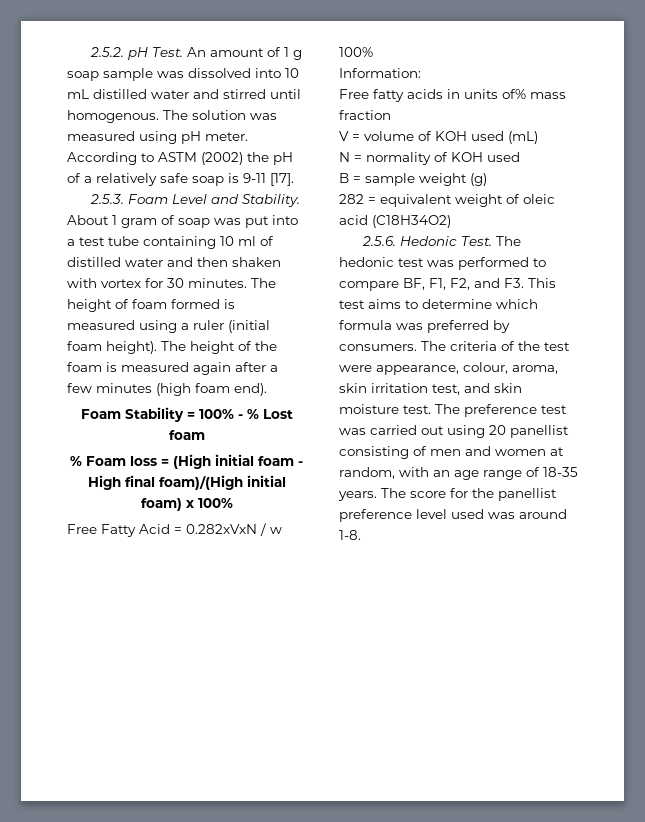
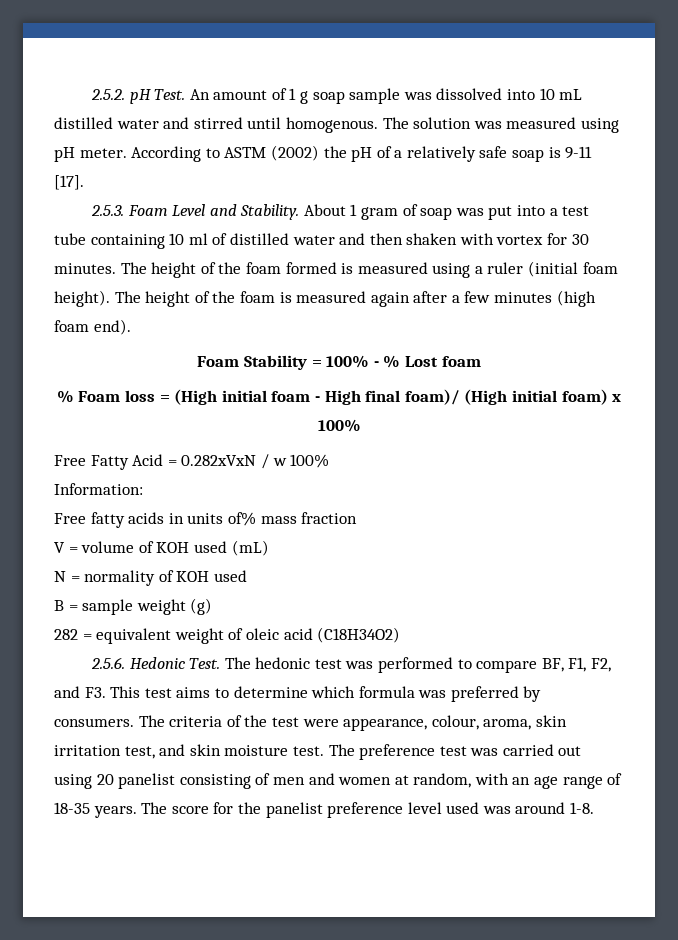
(129, 304) none -> [218,262,242,274] the
[158,475,243,490] foam)/(High -> [404,389,508,405] foam)/ (High
[510,425,569,438] panellist -> [118,773,176,789] panelist
[498,488,557,501] panellist -> [265,802,323,818] panelist

